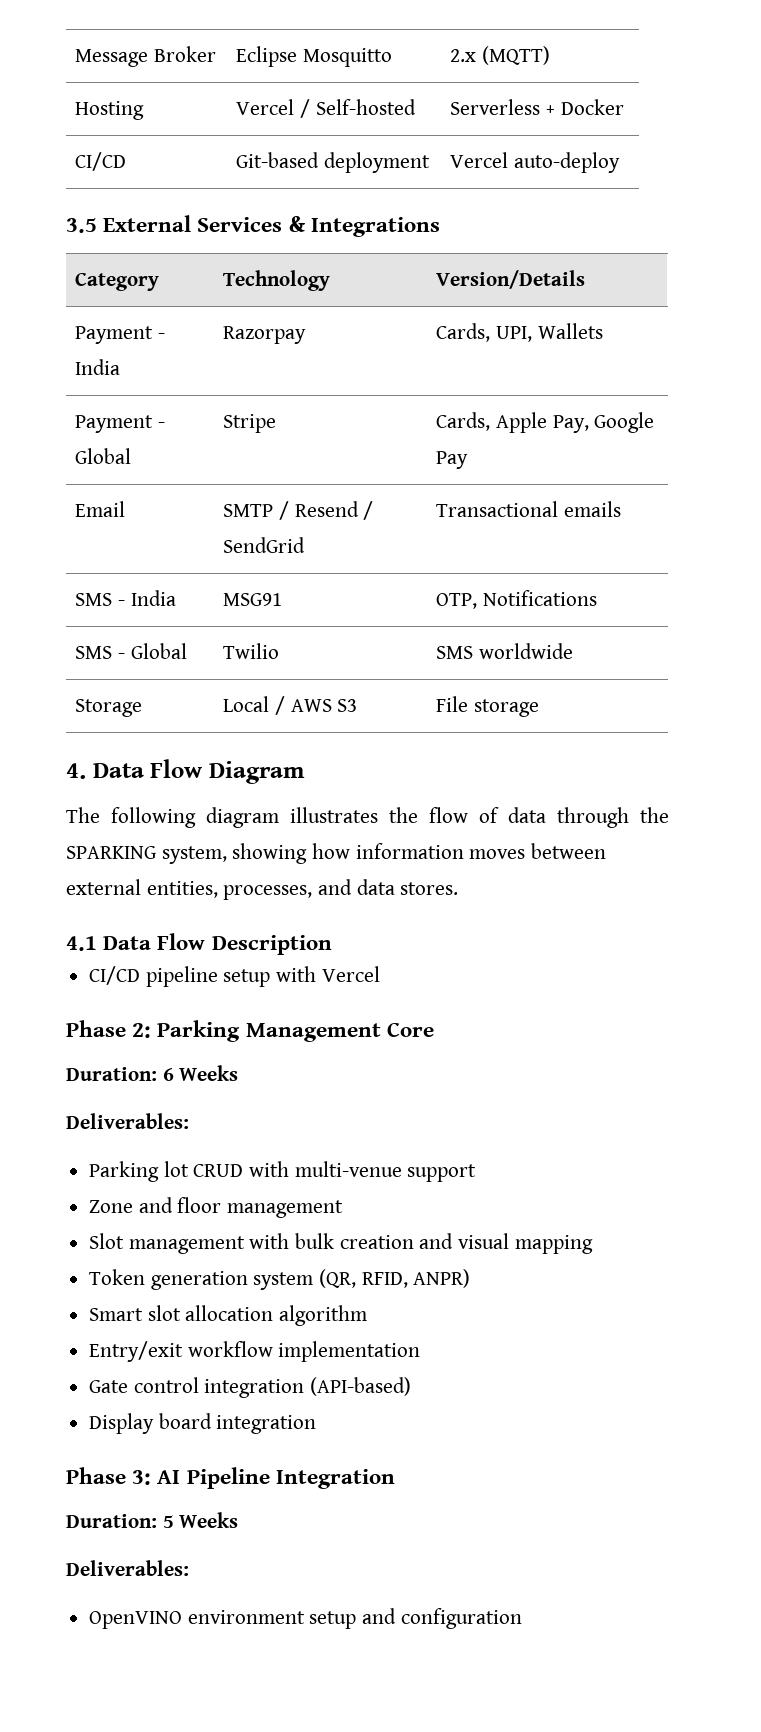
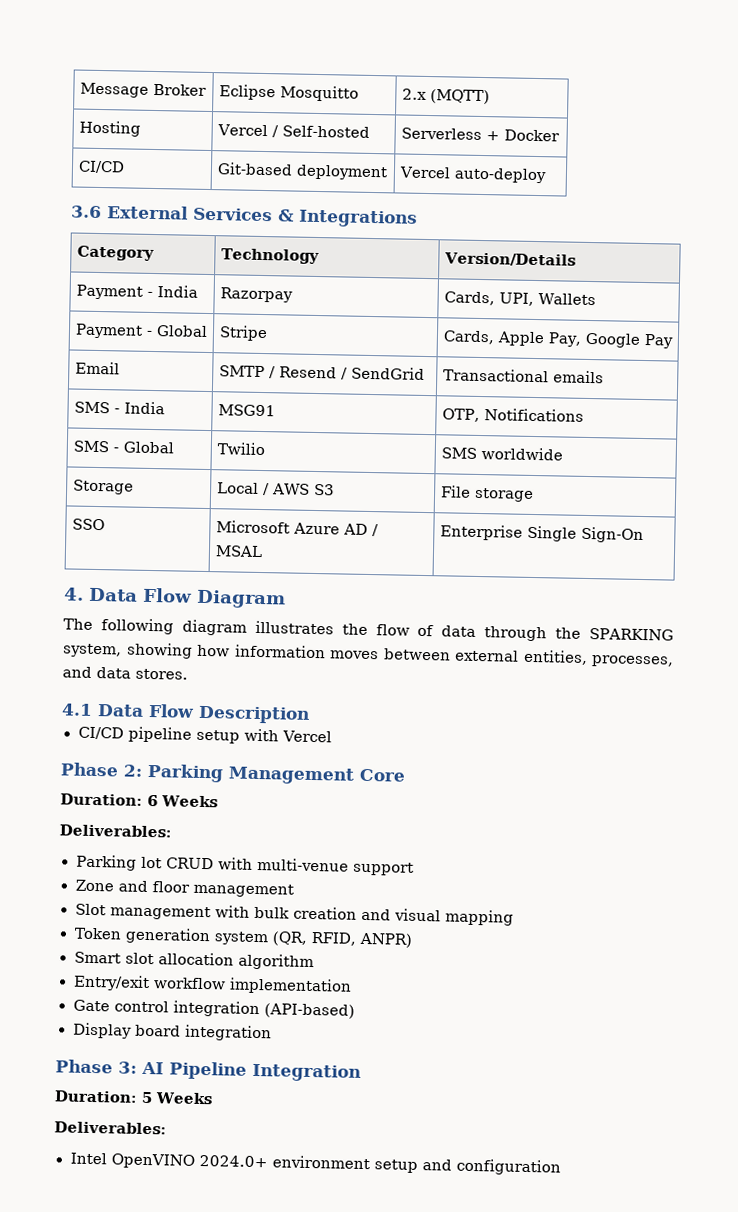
[66,218,97,233] 3.5 -> [71,205,102,219] 3.6
(539, 708) none -> [71,518,105,531] [215,520,379,537] [214,545,263,558] [439,524,644,544] // SSO | Microsoft Azure AD / MSAL | Enterprise Single Sign-On
[89,1611,183,1629] OpenVINO -> [69,1152,268,1169] Intel OpenVINO 2024.0+

